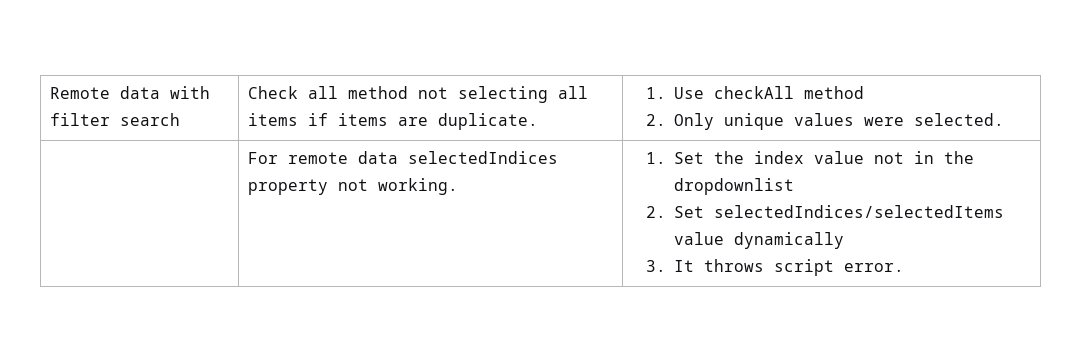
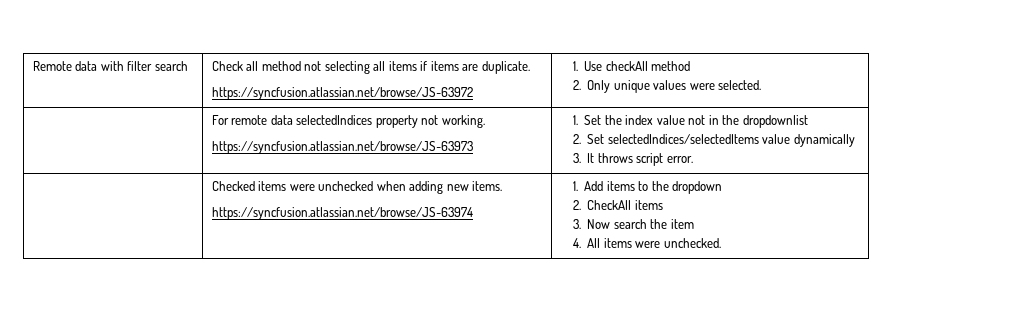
(539, 121) none -> [211,87,473,100] // https://syncfusion.atlassian.net/browse/JS-63972
(459, 186) none -> [211,141,473,154] // https://syncfusion.atlassian.net/browse/JS-63973
(905, 267) none -> [211,181,503,194] [211,207,473,220] [572,181,723,194] [572,200,663,210] [572,219,694,229] [572,238,721,248] // | Checked items were unchecked when adding new items. // https://syncfusion.atlassian.net/browse/JS-63974 | 1. Add items to the dropdown // 2. CheckAll items // 3. Now search the item // 4. All items were unchecked.

